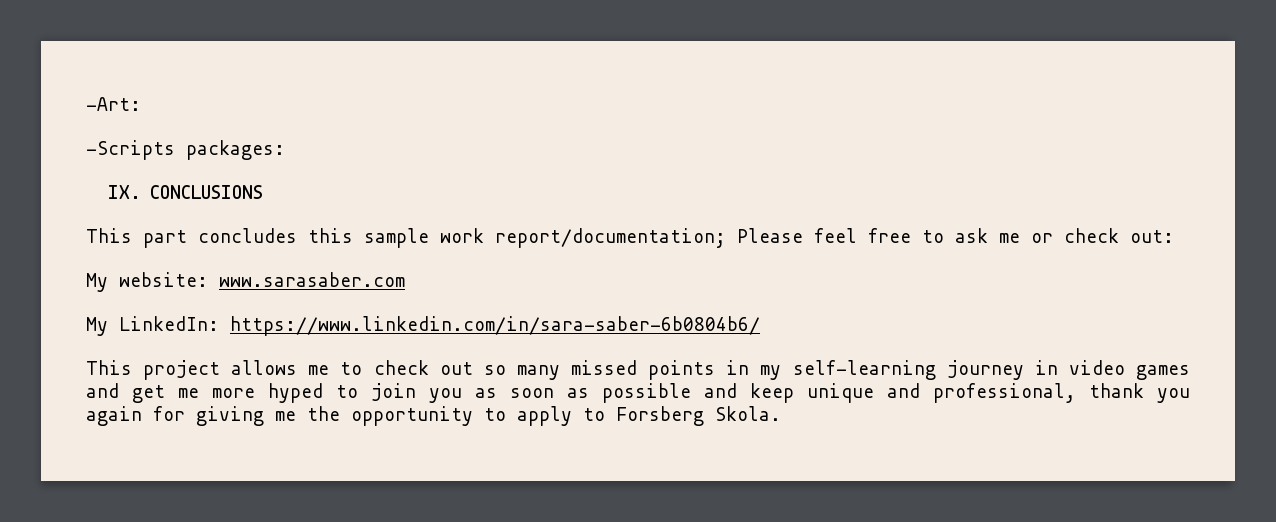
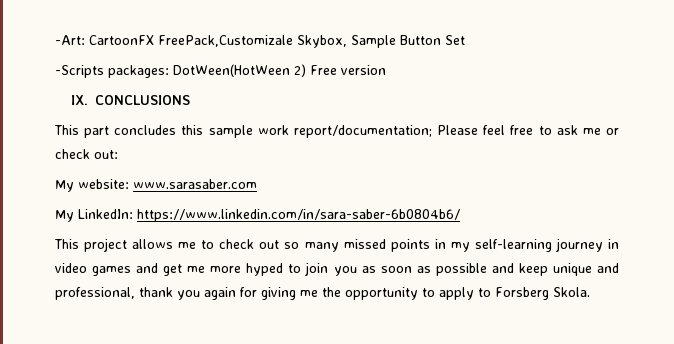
[86,140,285,160] // -Scripts packages: -> [89,35,465,48] [55,64,386,78] CartoonFX FreePack,Customizale Skybox, Sample Button Set // -Scripts packages: DotWeen(HotWeen 2) Free version

